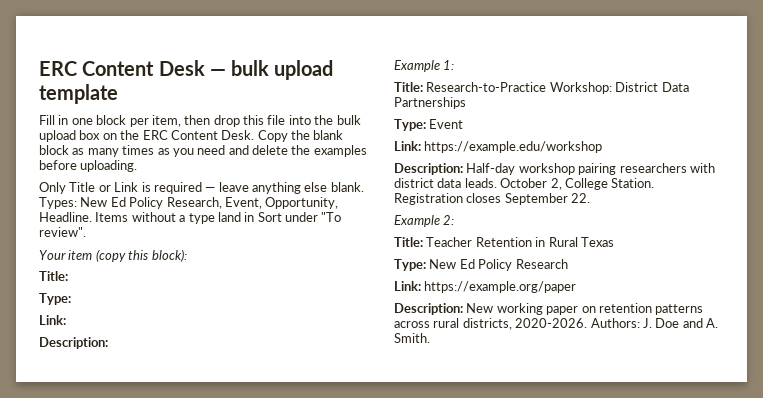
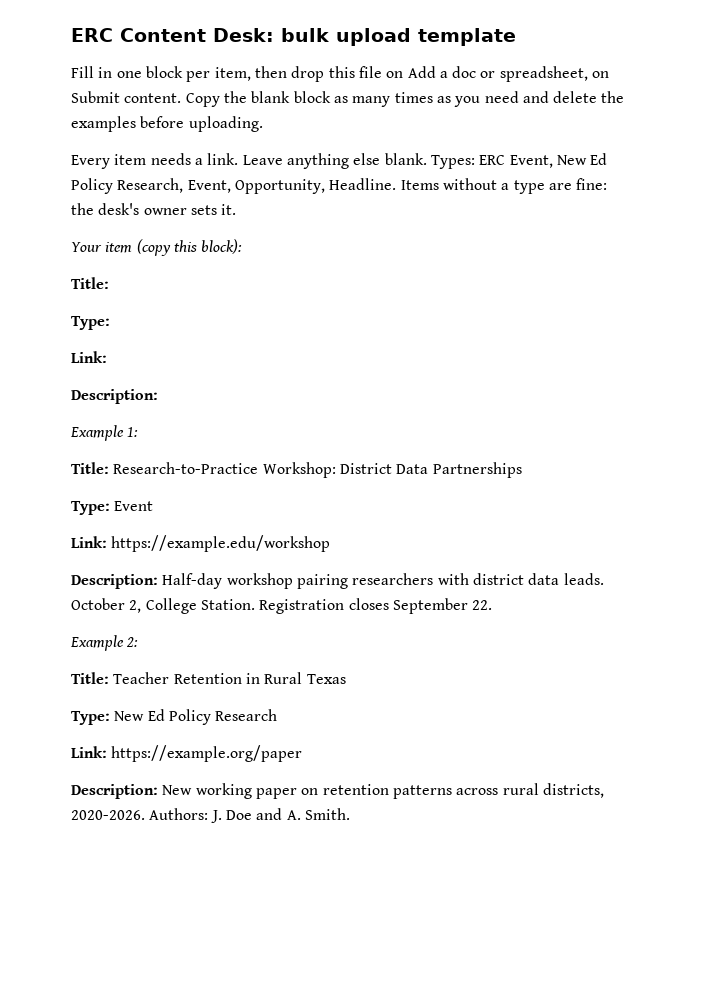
[39,60,226,76] ERC Content Desk — -> [71,28,274,42] ERC Content Desk:
[288,115,361,125] [39,130,255,142] into the bulk upload box on the ERC Content Desk. -> [386,66,610,82] [71,91,182,103] on Add a doc or spreadsheet, on Submit content.
[39,182,249,194] Only Title or Link is required — leave -> [71,153,283,169] Every item needs a link. Leave
(77, 203) none -> [479,155,553,168] ERC Event,
[217,212,342,222] [39,227,86,237] land in Sort under "To review". -> [548,178,608,190] [71,203,237,215] are fine: the desk's owner sets it.

